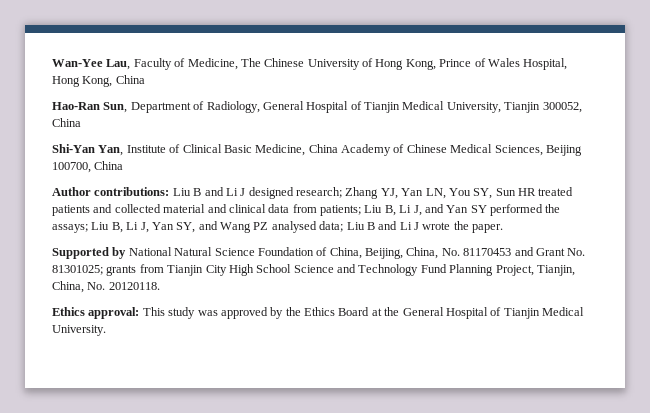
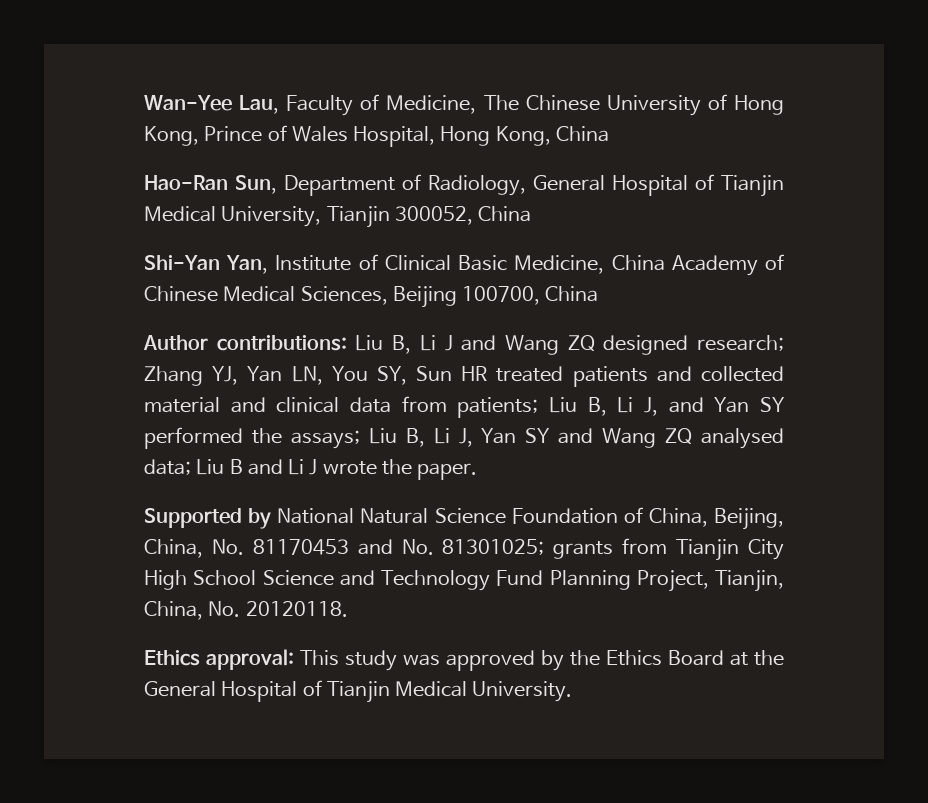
[193,187,246,196] B and Li J -> [392,335,595,355] B, Li J and Wang ZQ
[176,221,269,233] SY, and Wang PZ -> [525,428,693,448] SY and Wang ZQ
[535,248,565,256] Grant -> (393, 547) none

